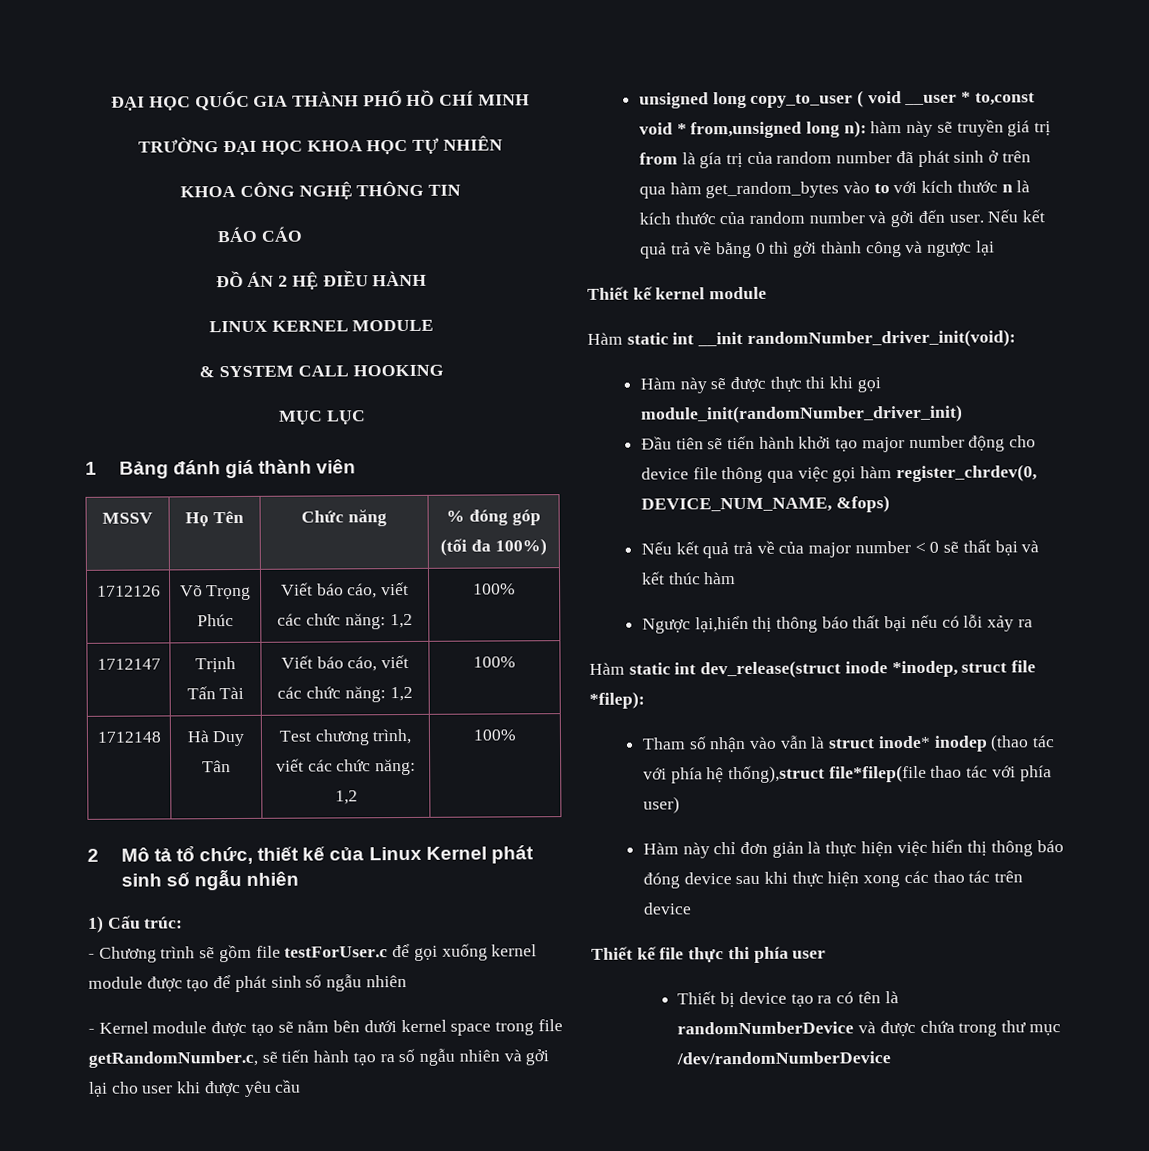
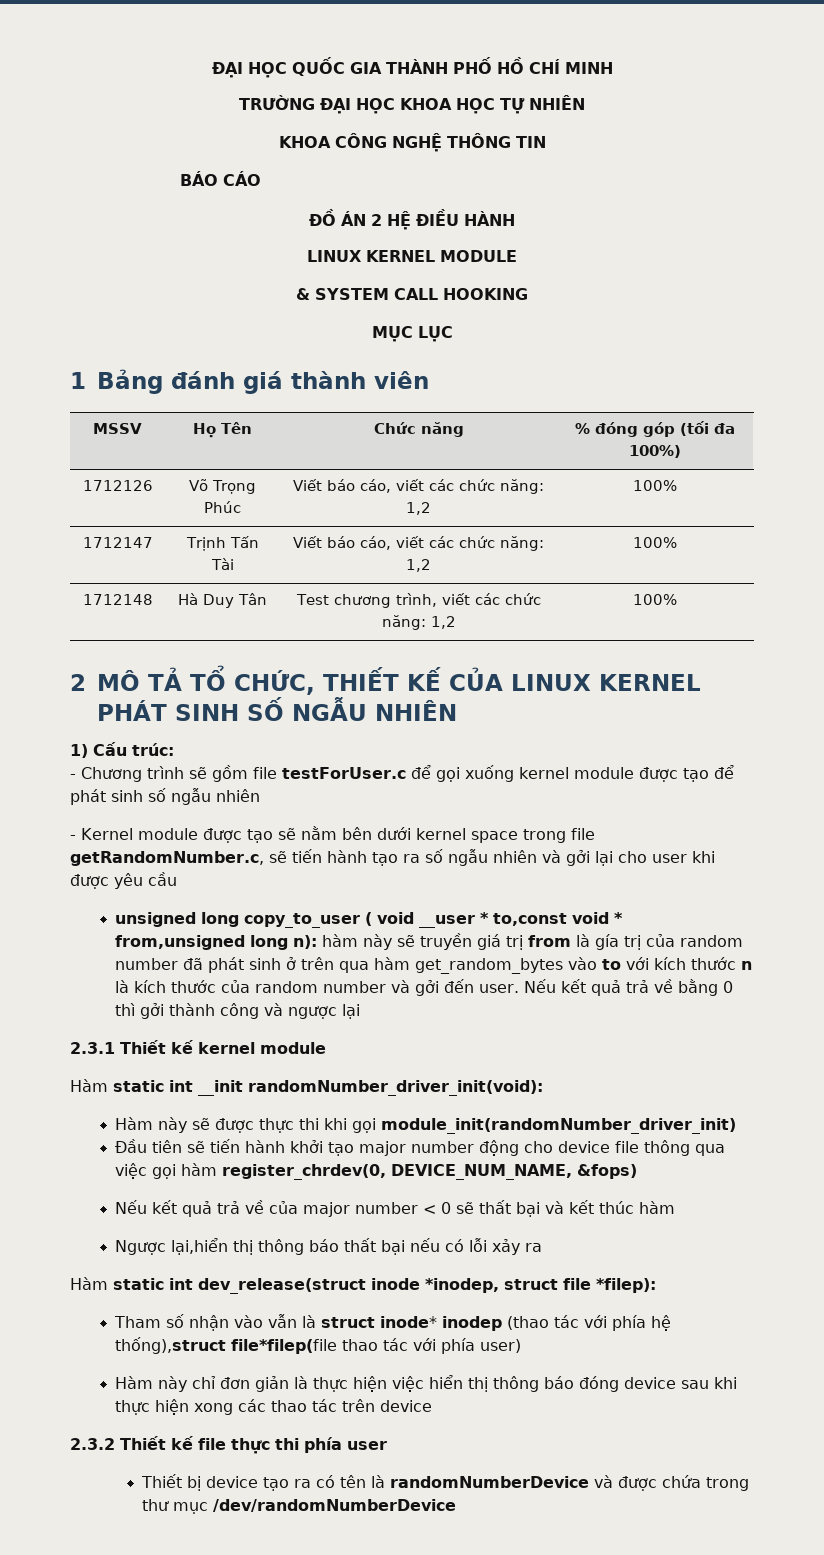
[120,845,534,865] [120,869,299,891] Mô tả tổ chức, thiết kế của Linux Kernel phát sinh số ngẫu nhiên -> [97,665,702,695] [97,697,458,721] MÔ TẢ TỔ CHỨC, THIẾT KẾ CỦA LINUX KERNEL PHÁT SINH SỐ NGẪU NHIÊN
(995, 248) none -> [70,1042,115,1054] 2.3.1
(692, 908) none -> [70,1438,115,1450] 2.3.2

